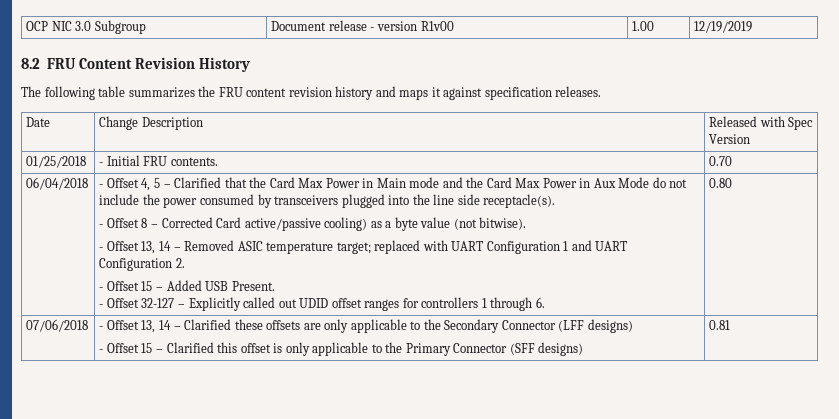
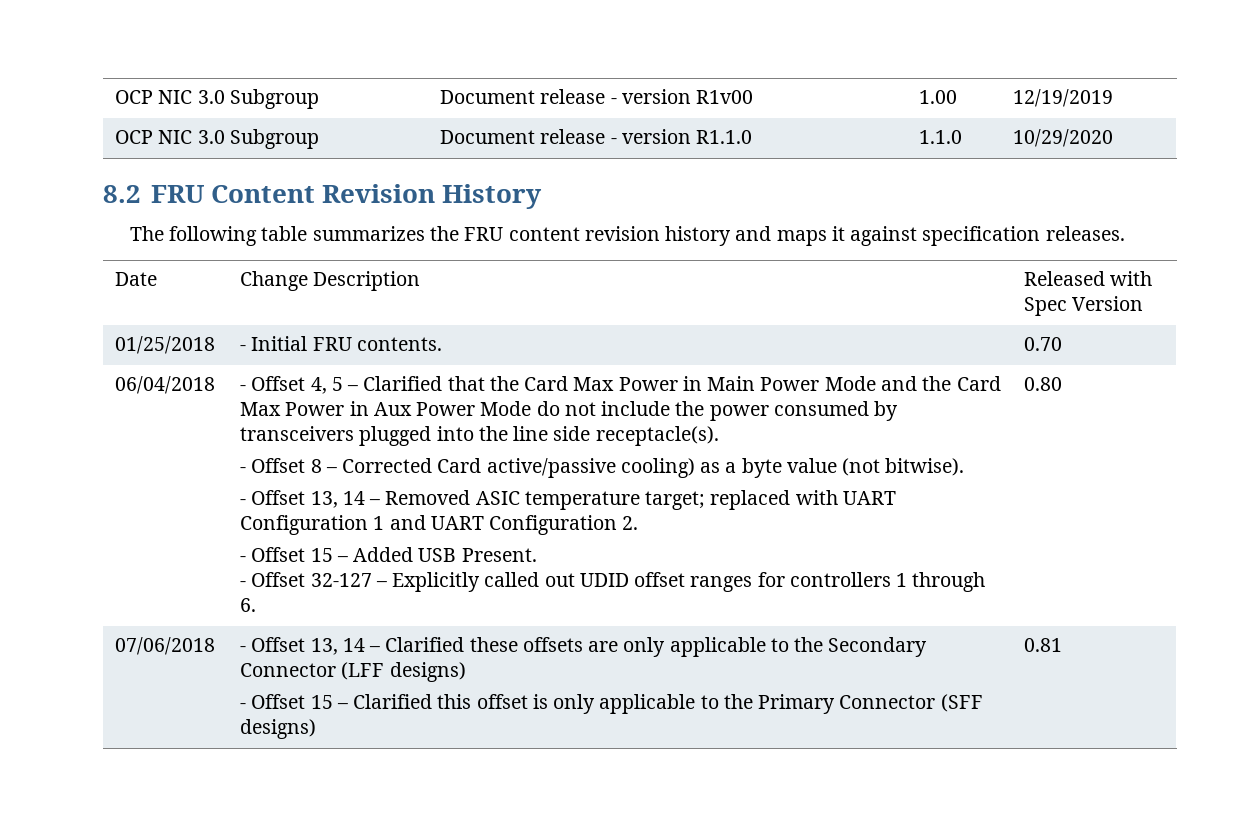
(753, 27) none -> [115,129,319,149] [440,129,753,144] [919,130,963,144] [1013,129,1114,147] // OCP NIC 3.0 Subgroup | Document release - version R1.1.0 | 1.1.0 | 10/29/2020
[409,177,440,188] mode -> [760,376,876,391] Power Mode
(616, 183) none -> [416,402,476,416] Power

